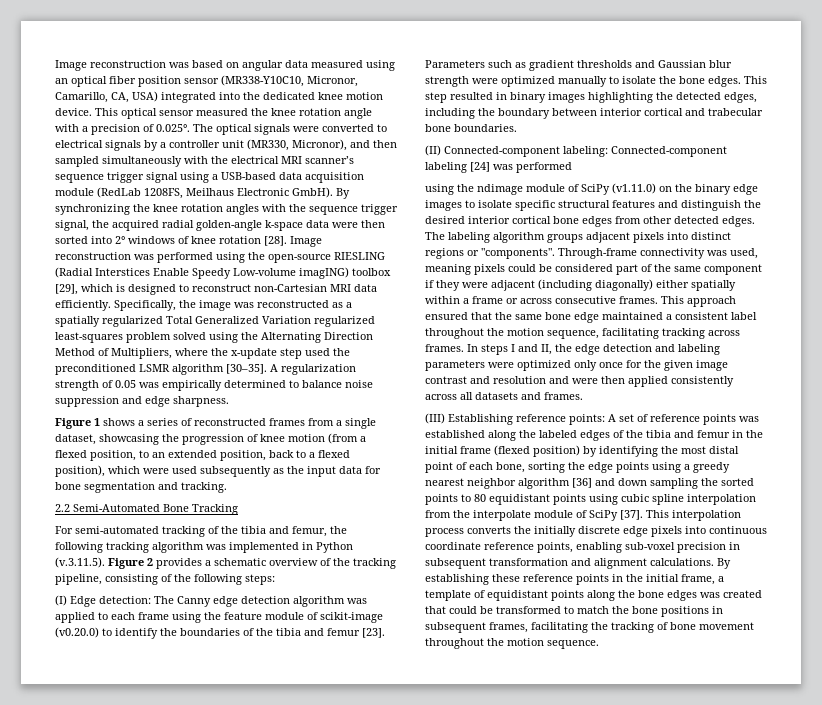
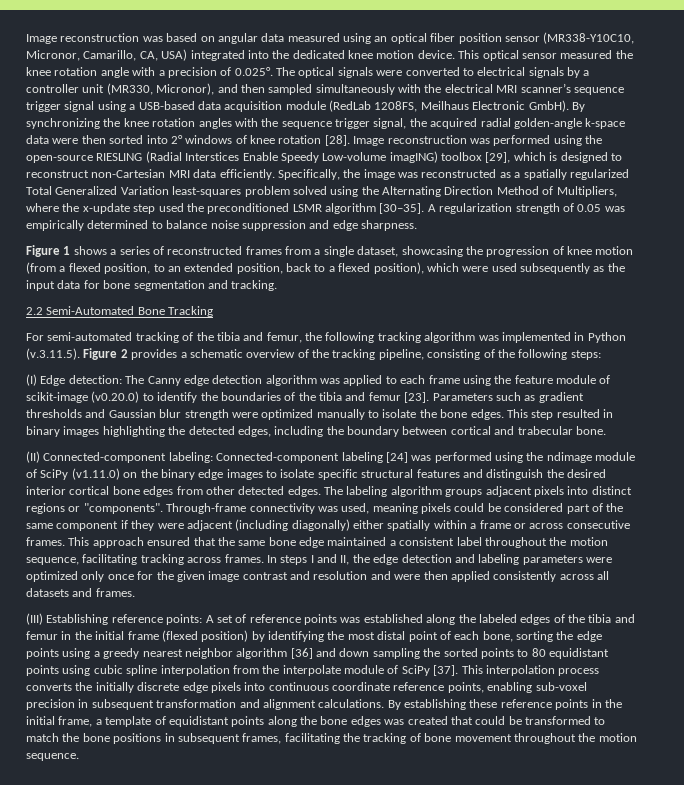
[314,316,375,327] regularized -> (169, 190) none
[600,108,642,116] interior -> (448, 430) none
[425,124,517,132] bone boundaries. -> [575,426,606,435] bone.
(572, 167) // -> (492, 457) none

